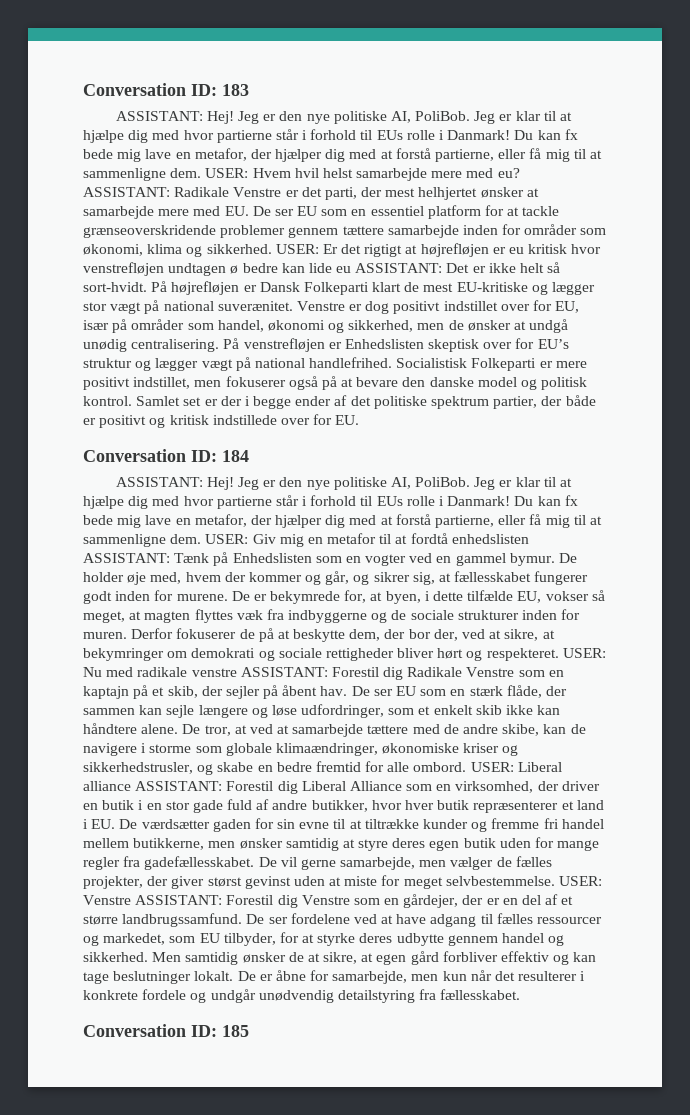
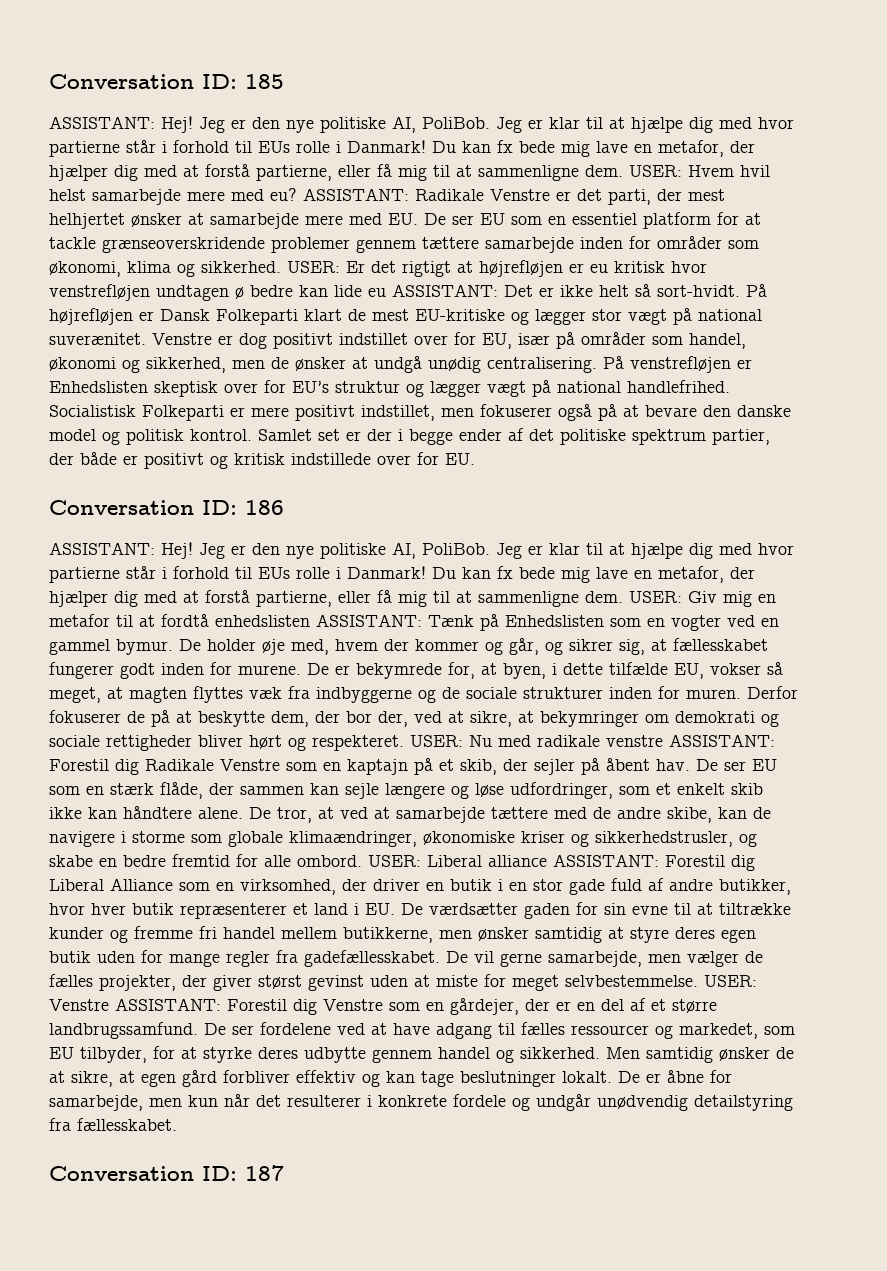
[83,83,249,96] Conversation ID: 183 -> [49,74,284,89] Conversation ID: 185
[222,450,249,462] 184 -> [245,500,284,515] 186
[222,1025,249,1037] 185 -> [245,1165,284,1181] 187

